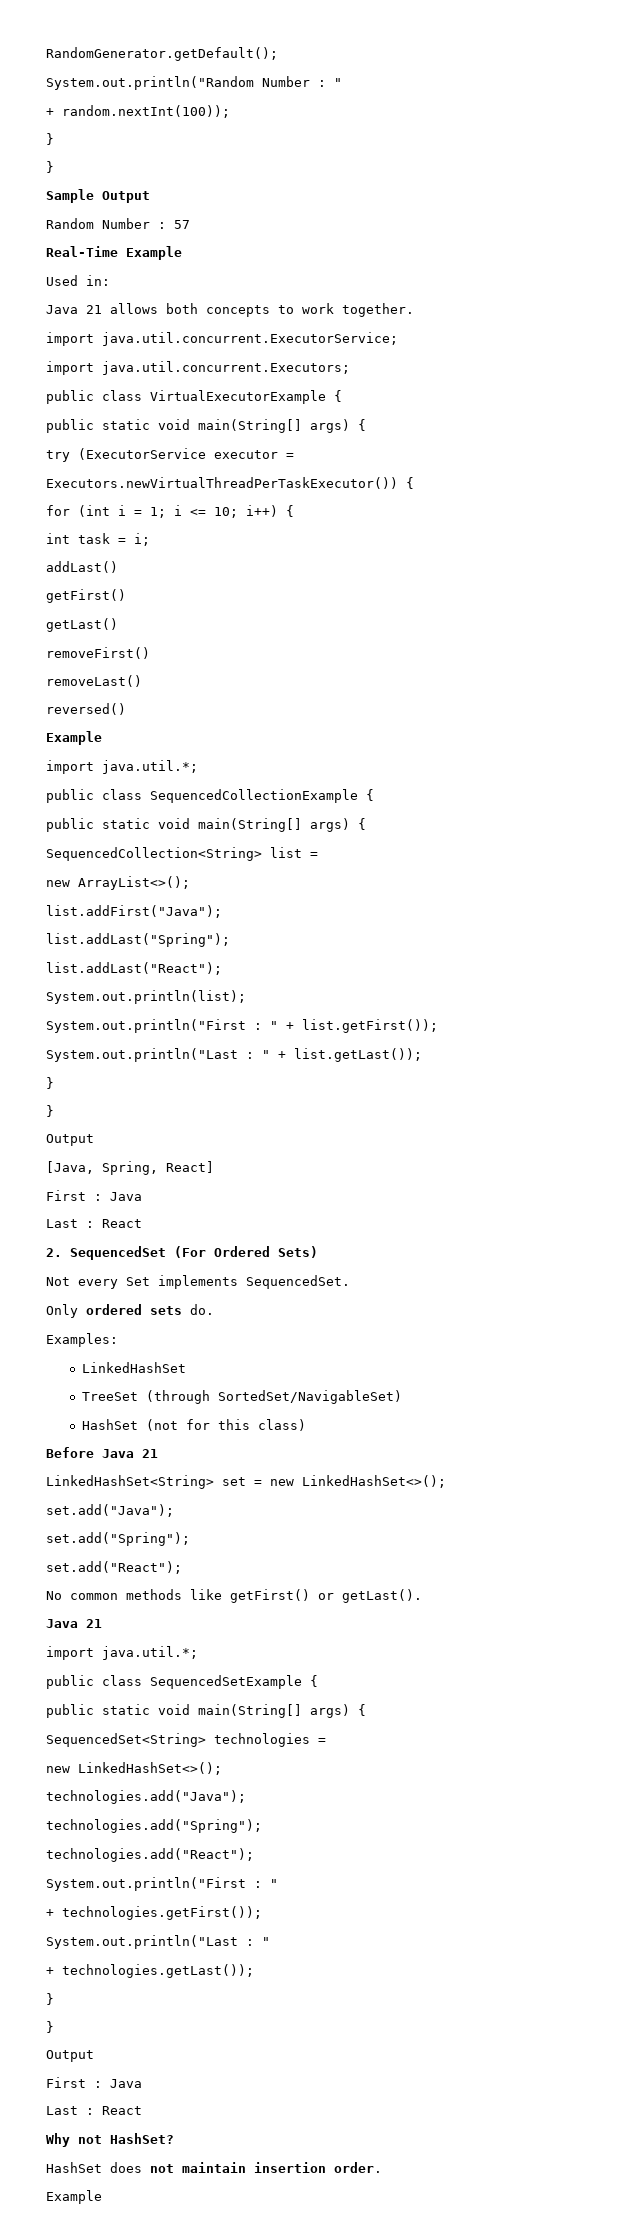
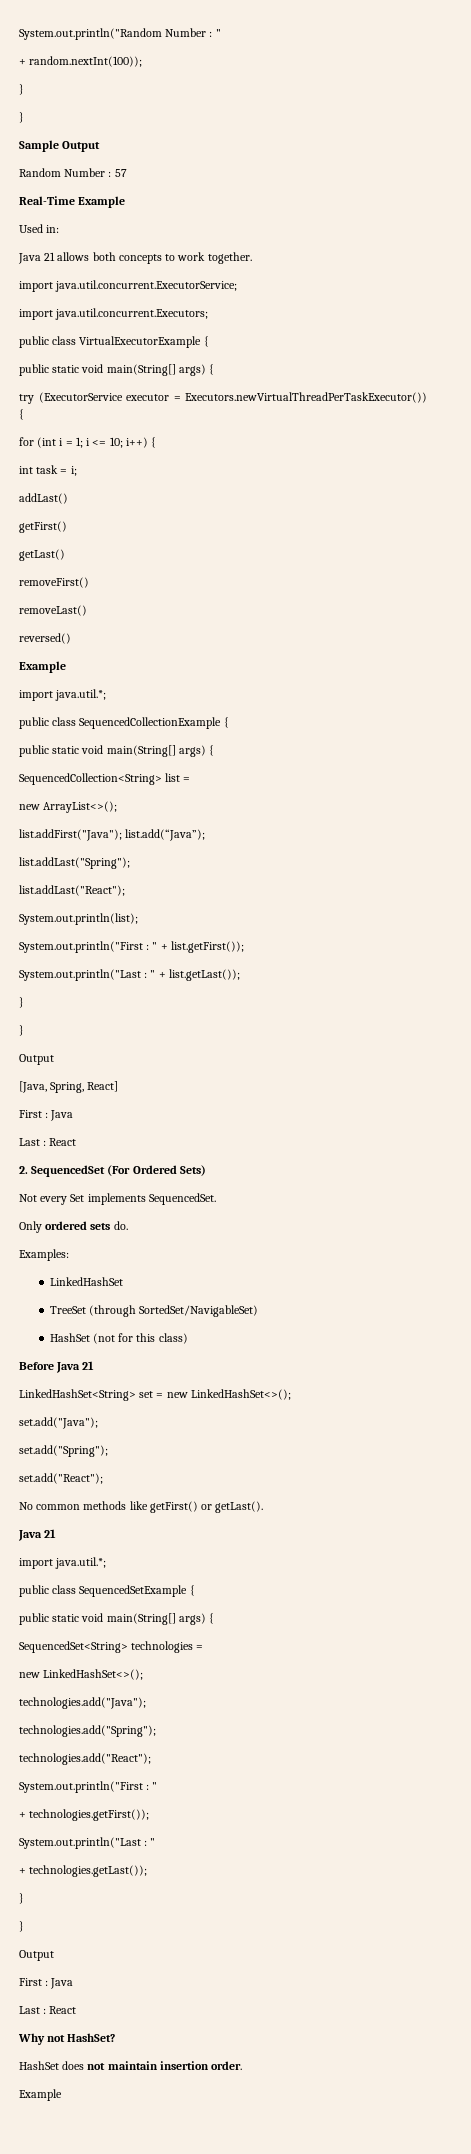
[46,47,278,61] RandomGenerator.getDefault(); // -> (19, 34) none
(294, 456) // -> (181, 398) none
(222, 911) none -> [125,829,206,841] list.add(“Java”);

